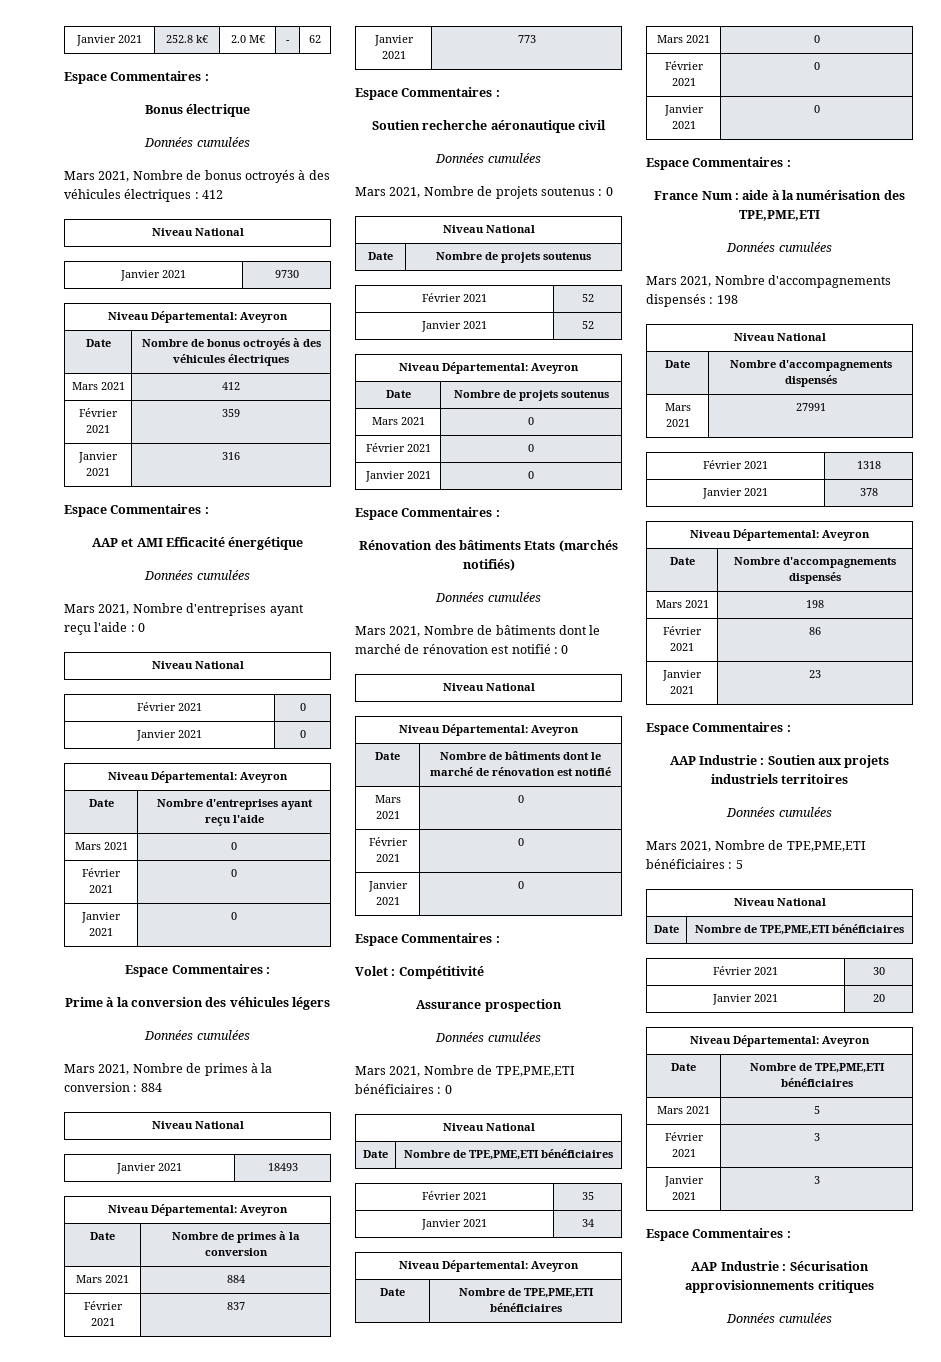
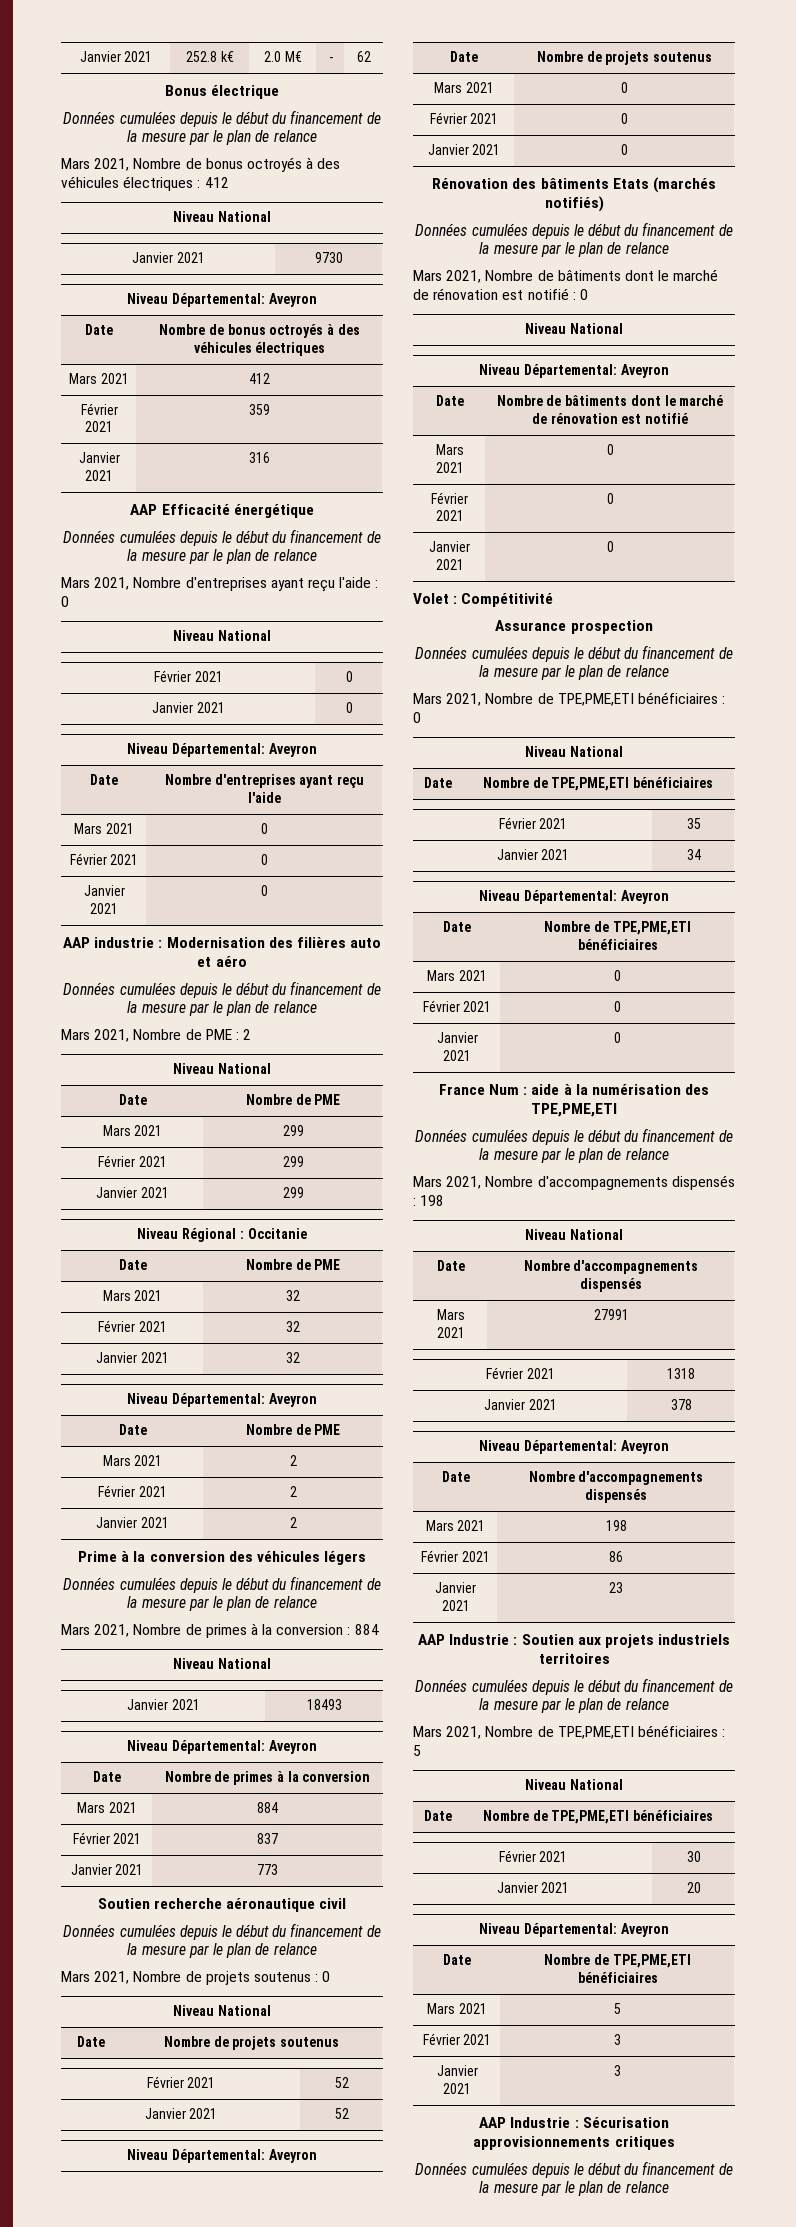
[64,71,209,84] // Espace Commentaires : -> (371, 56) none
(250, 142) none -> [179,110,381,127] [127,130,317,145] depuis le début du financement de la mesure par le plan de relance
[64,504,209,517] [91,538,163,547] // Espace Commentaires : // AAP et AMI -> [130,504,158,515] // AAP
(250, 575) none -> [179,529,381,546] [127,549,317,564] depuis le début du financement de la mesure par le plan de relance
[125,964,270,977] Espace Commentaires : -> [62,937,382,948] [197,956,247,967] [63,981,381,998] [127,1001,317,1016] [61,1029,252,1042] [173,1063,271,1074] [118,1094,147,1105] [245,1094,341,1105] [102,1125,163,1136] [282,1125,304,1136] [98,1155,167,1167] [282,1156,304,1167] [96,1187,169,1198] [282,1187,304,1198] [137,1228,307,1242] [118,1259,147,1270] [245,1259,341,1270] [102,1290,163,1301] [286,1290,300,1301] [98,1320,167,1332] [286,1321,300,1332] [96,1352,169,1363] [286,1352,300,1363] [127,1393,317,1407] [118,1424,147,1435] [245,1424,341,1435] [102,1455,163,1466] [289,1455,297,1466] [98,1485,167,1497] [289,1486,297,1497] [96,1517,169,1528] [289,1517,297,1528] AAP industrie : Modernisation des filières auto et aéro // Données cumulées depuis le début du financement de la mesure par le plan de relance // Mars 2021, Nombre de PME : 2 // Niveau National // Date | Nombre de PME // Mars 2021 | 299 // Février 2021 | 299 // Janvier 2021 | 299 // Niveau Régional : Occitanie // Date | Nombre de PME // Mars 2021 | 32 // Février 2021 | 32 // Janvier 2021 | 32 // Niveau Départemental: Aveyron // Date | Nombre de PME // Mars 2021 | 2 // Février 2021 | 2 // Janvier 2021 | 2
(250, 1035) none -> [179,1576,381,1593] [127,1596,317,1611] depuis le début du financement de la mesure par le plan de relance
[355,87,500,100] // Espace Commentaires : -> (278, 1869) none
(541, 158) none -> [179,1923,381,1940] [127,1943,317,1958] depuis le début du financement de la mesure par le plan de relance
[355,507,500,520] // Espace Commentaires : -> (628, 149) none
(541, 597) none -> [531,222,733,239] [479,242,669,257] depuis le début du financement de la mesure par le plan de relance
[355,933,500,946] // Espace Commentaires : -> (614, 546) none
(541, 1037) none -> [531,645,733,662] [479,665,669,680] depuis le début du financement de la mesure par le plan de relance
[646,157,791,170] // Espace Commentaires : -> (621, 1037) none
(832, 247) none -> [531,1128,733,1145] [479,1148,669,1163] depuis le début du financement de la mesure par le plan de relance
[646,722,791,735] // Espace Commentaires : -> (623, 1587) none
(832, 812) none -> [531,1678,733,1695] [479,1698,669,1713] depuis le début du financement de la mesure par le plan de relance
[646,1228,791,1241] // Espace Commentaires : -> (621, 2070) none
(832, 1318) none -> [531,2161,733,2178] [479,2181,669,2196] depuis le début du financement de la mesure par le plan de relance

